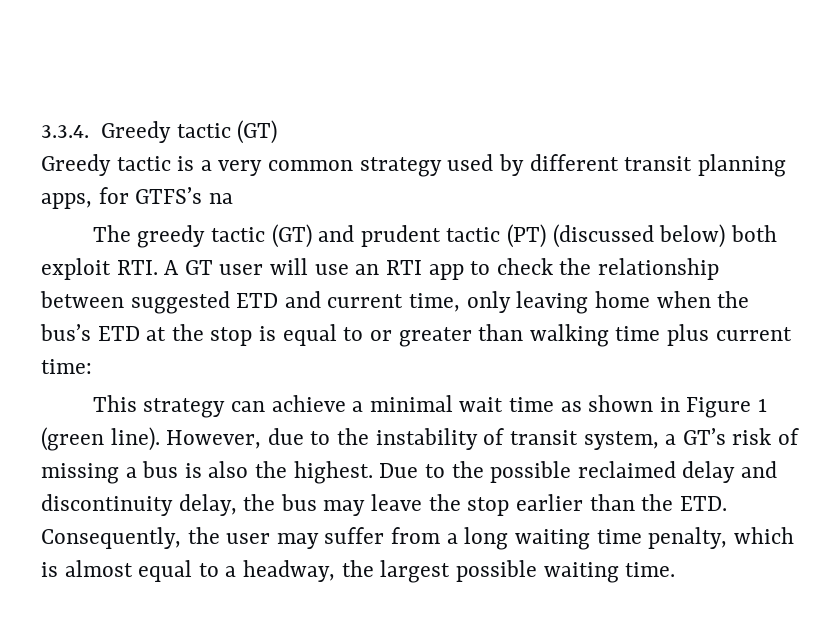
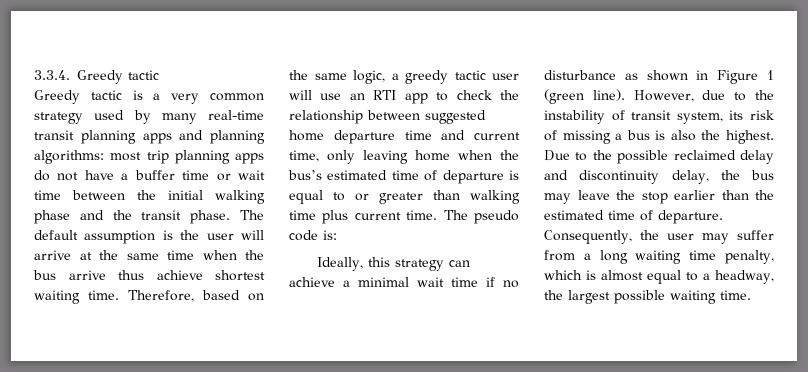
[237,120,278,144] (GT) -> (159, 75) none
[529,154,786,177] [41,187,233,209] [92,224,777,248] [41,258,213,280] different transit planning apps, for GTFS’s na // The greedy tactic (GT) and prudent tactic (PT) (discussed below) both exploit RTI. A GT -> [161,110,264,124] [34,130,265,144] [34,150,264,164] [34,170,265,181] [34,190,265,204] [34,210,264,224] [34,230,264,244] [34,250,264,260] [33,270,265,281] [34,290,264,304] [289,70,486,84] many real-time transit planning apps and planning algorithms: most trip planning apps do not have a buffer time or wait time between the initial walking phase and the transit phase. The default assumption is the user will arrive at the same time when the bus arrive thus achieve shortest waiting time. Therefore, based on the same logic, a greedy tactic
[236,293,279,308] ETD -> [289,130,432,144] home departure time
[97,324,253,346] ETD at the stop -> [327,170,504,184] estimated time of departure
[41,359,92,374] [92,395,137,412] time: // This -> [406,210,519,224] [289,230,337,241] [317,257,391,271] time. The pseudo code is: // Ideally, this
(554, 404) none -> [486,277,519,288] [544,70,616,80] if no disturbance
[665,428,726,445] a GT’s -> [729,110,744,120] its
[679,496,727,511] ETD. -> [544,210,723,224] estimated time of departure.

